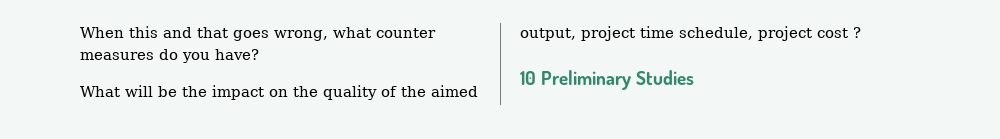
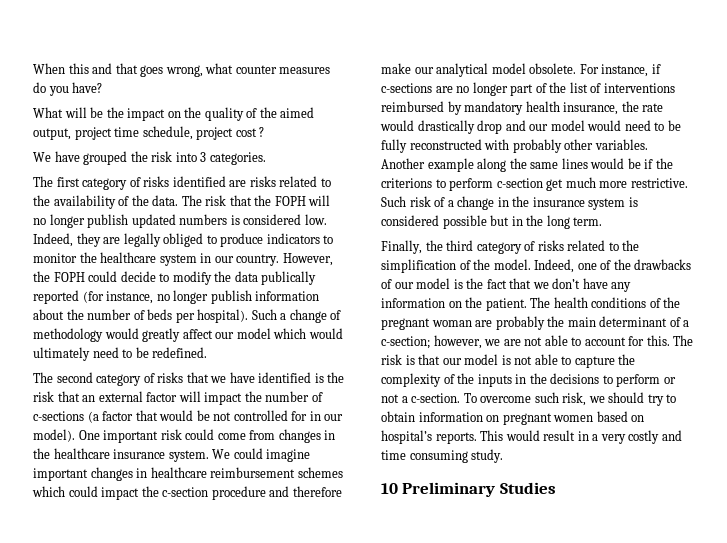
(861, 32) none -> [33,151,266,165] [33,176,331,190] [33,195,331,209] [33,214,327,228] [33,233,334,247] [33,252,333,266] [33,271,317,285] [33,290,320,304] [33,309,342,323] [33,328,343,342] [33,347,208,361] [33,372,345,386] [33,391,323,405] [33,410,344,423] [33,429,336,443] [33,448,311,462] [33,467,343,481] [32,486,342,500] [381,63,661,77] [381,82,675,96] [381,101,664,115] [380,120,681,134] [381,139,648,153] [381,158,673,172] [381,177,688,191] [381,196,638,210] [381,215,603,229] [381,240,640,254] [381,259,692,273] [381,278,632,292] [381,297,681,311] [381,316,690,330] [381,335,694,349] [381,354,636,368] [381,373,676,387] [381,392,677,406] [381,411,645,425] [381,430,682,444] [381,449,504,463] // We have grouped the risk into 3 categories. // The first category of risks identified are risks related to the availability of the data. The risk that the FOPH will no longer publish updated numbers is considered low. Indeed, they are legally obliged to produce indicators to monitor the healthcare system in our country. However, the FOPH could decide to modify the data publically reported (for instance, no longer publish information about the number of beds per hospital). Such a change of methodology would greatly affect our model which would ultimately need to be redefined. // The second category of risks that we have identified is the risk that an external factor will impact the number of c-sections (a factor that would be not controlled for in our model). One important risk could come from changes in the healthcare insurance system. We could imagine important changes in healthcare reimbursement schemes which could impact the c-section procedure and therefore make our analytical model obsolete. For instance, if c-sections are no longer part of the list of interventions reimbursed by mandatory health insurance, the rate would drastically drop and our model would need to be fully reconstructed with probably other variables. Another example along the same lines would be if the criterions to perform c-section get much more restrictive. Such risk of a change in the insurance system is considered possible but in the long term. // Finally, the third category of risks related to the simplification of the model. Indeed, one of the drawbacks of our model is the fact that we don’t have any information on the patient. The health conditions of the pregnant woman are probably the main determinant of a c-section; however, we are not able to account for this. The risk is that our model is not able to capture the complexity of the inputs in the decisions to perform or not a c-section. To overcome such risk, we should try to obtain information on pregnant women based on hospital’s reports. This would result in a very costly and time consuming study.

